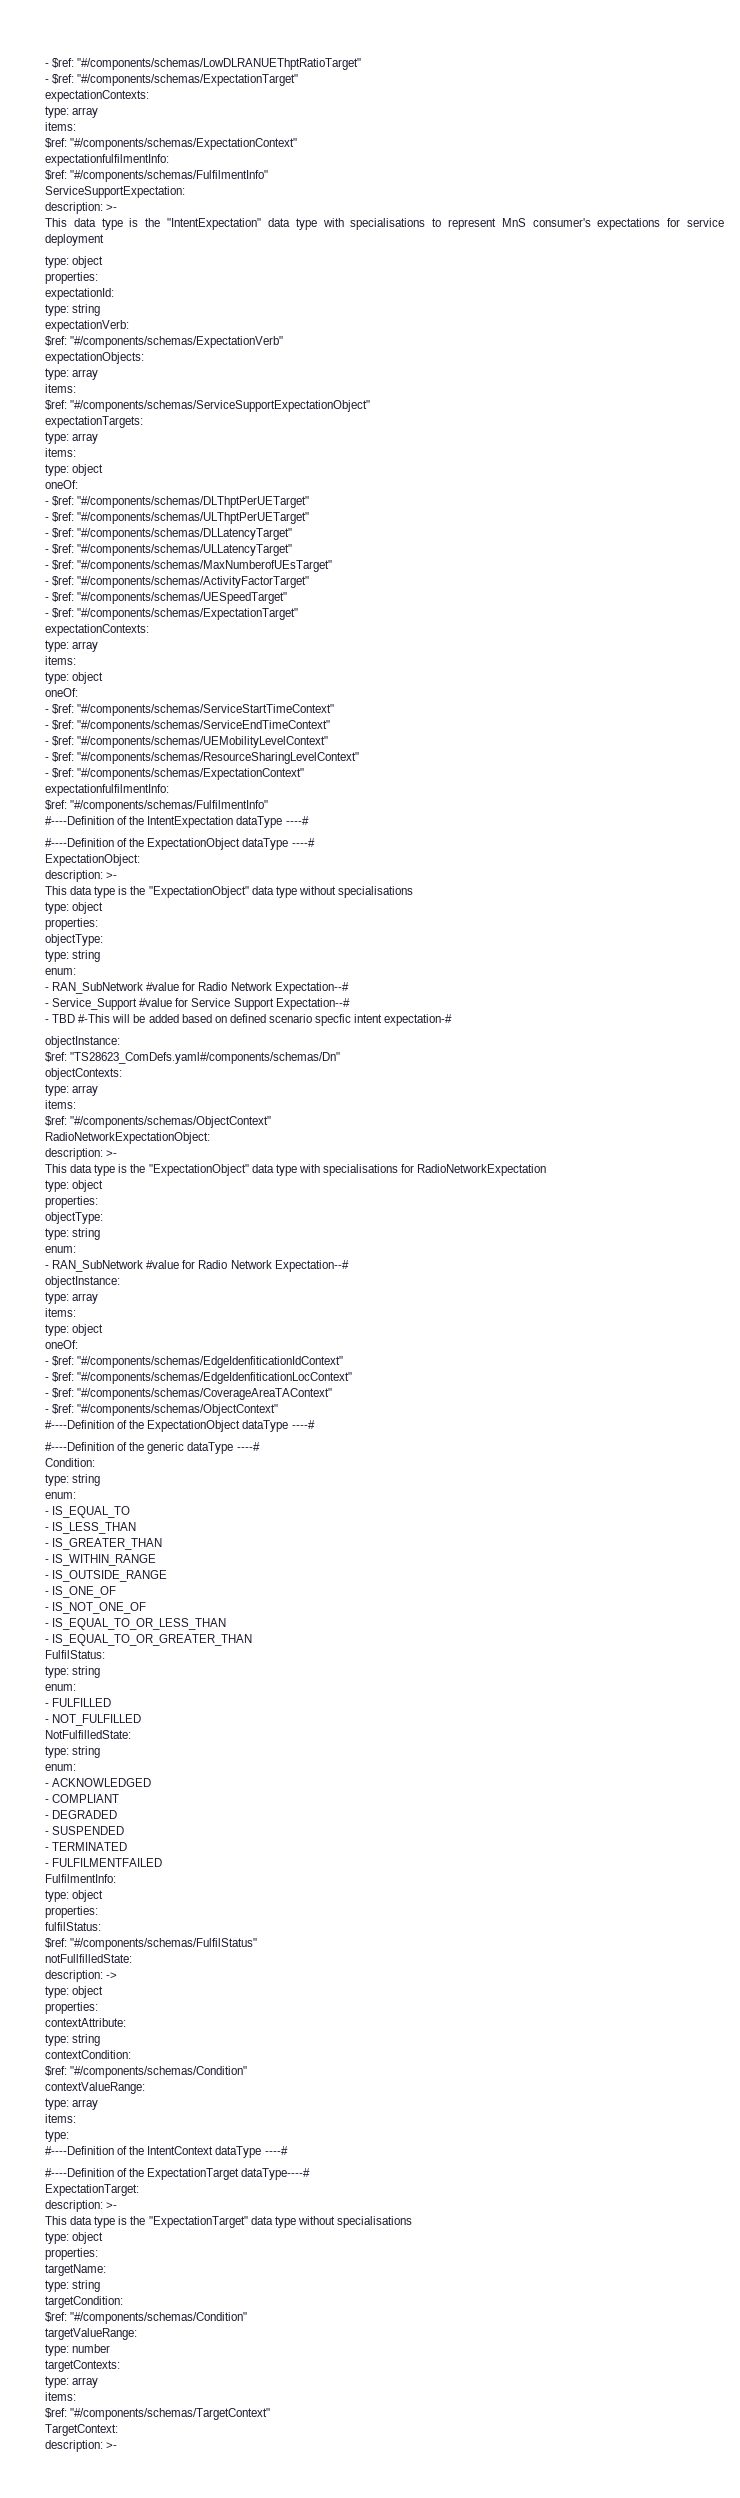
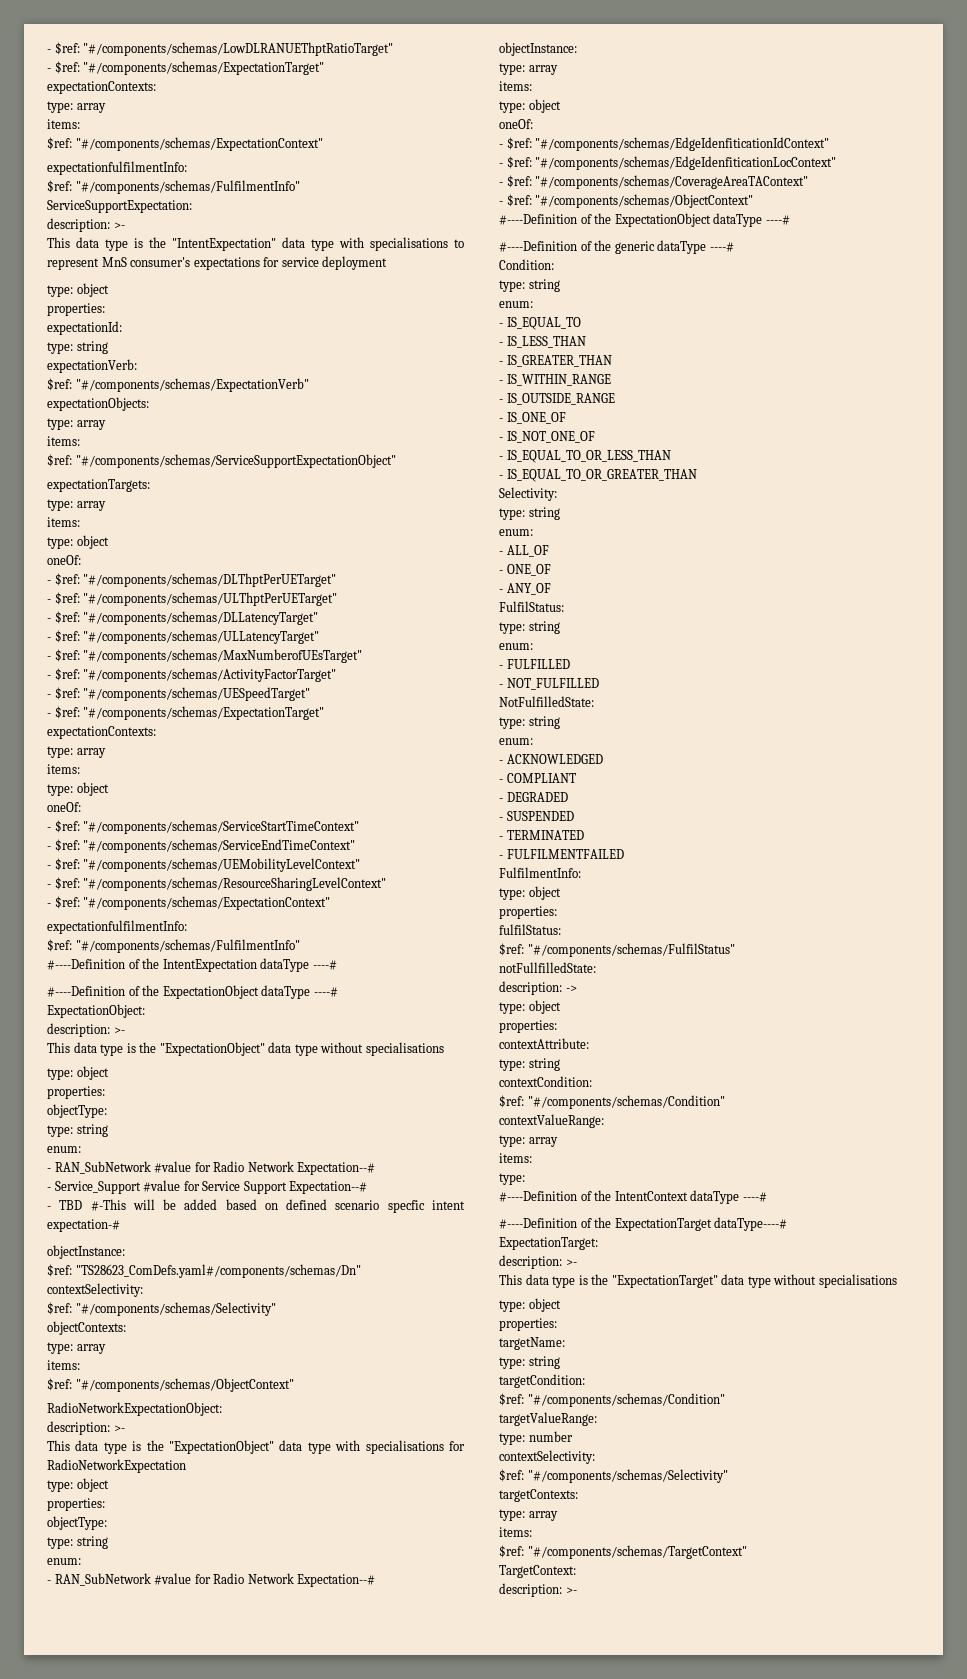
(341, 1058) none -> [47,1283,143,1297] [47,1302,276,1316] // contextSelectivity: // $ref: "#/components/schemas/Selectivity"
(253, 1640) none -> [499,487,557,501] [499,507,560,520] [499,529,533,536] [499,545,549,557] [499,564,551,576] [499,583,551,595] // Selectivity: // type: string // enum: // - ALL_OF // - ONE_OF // - ANY_OF
(111, 2348) none -> [499,1450,595,1464] [499,1469,728,1483] // contextSelectivity: // $ref: "#/components/schemas/Selectivity"

